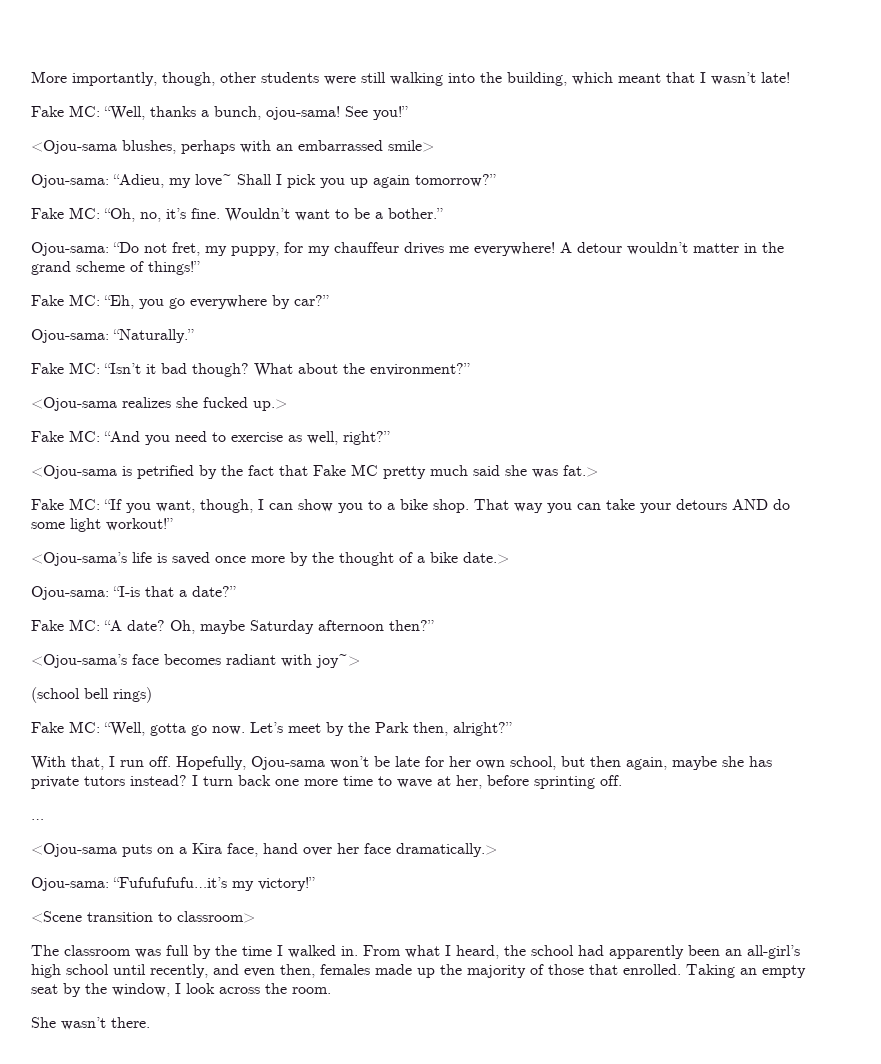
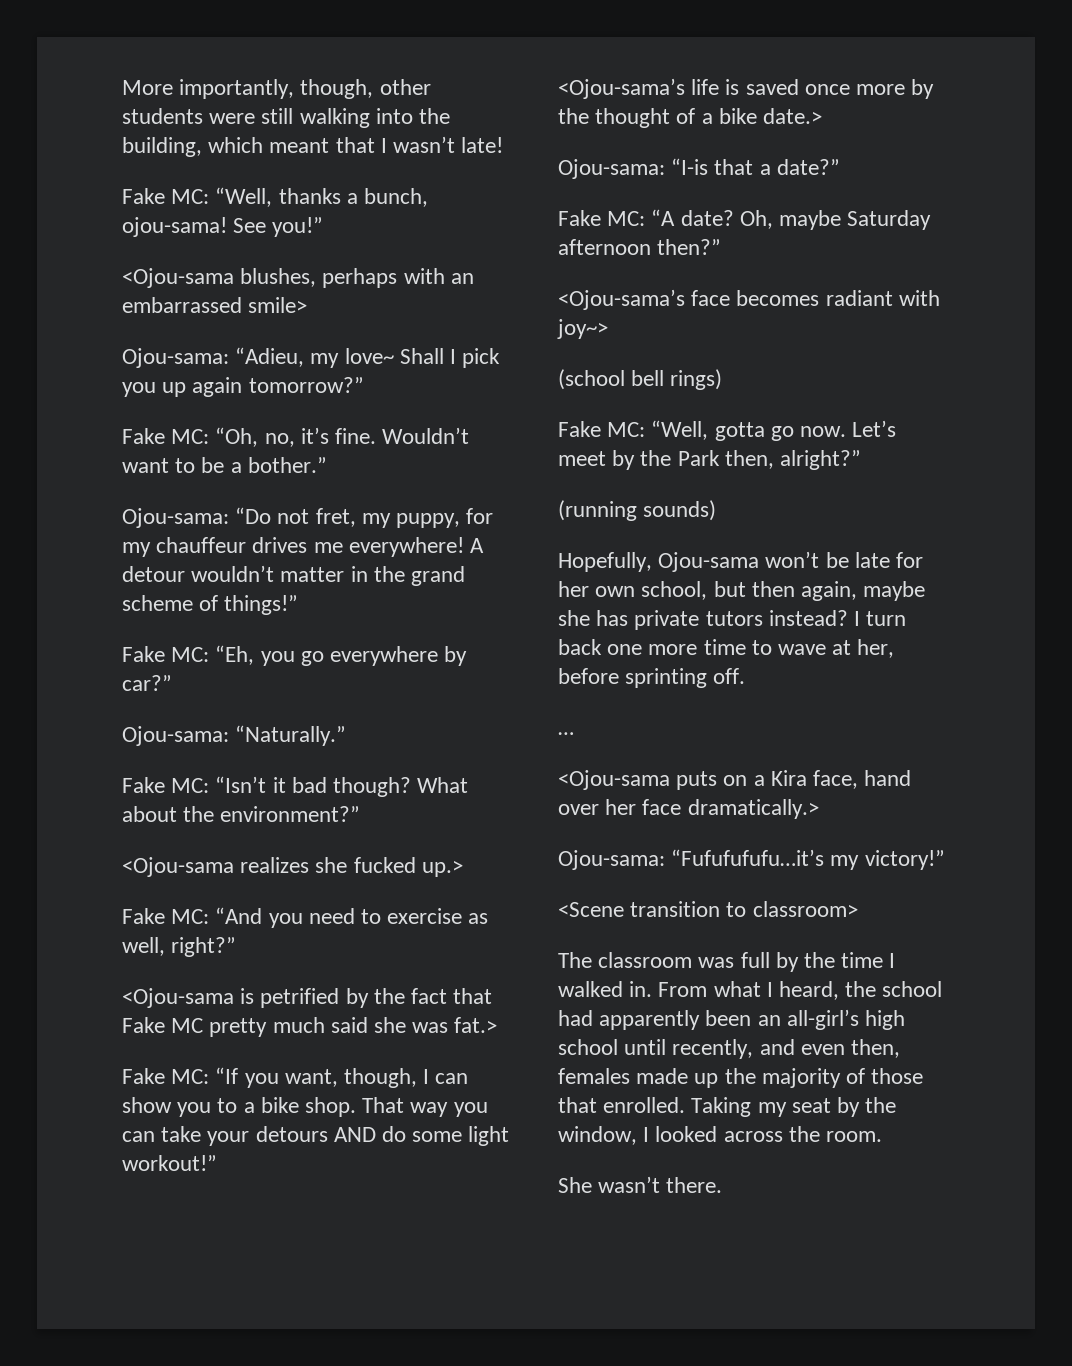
[31,756,171,770] With that, I run off. -> [558,500,717,521] (running sounds) //
[740,965,806,978] an empty -> [757,1102,787,1117] my
[186,983,215,994] look -> [655,1126,718,1142] looked

